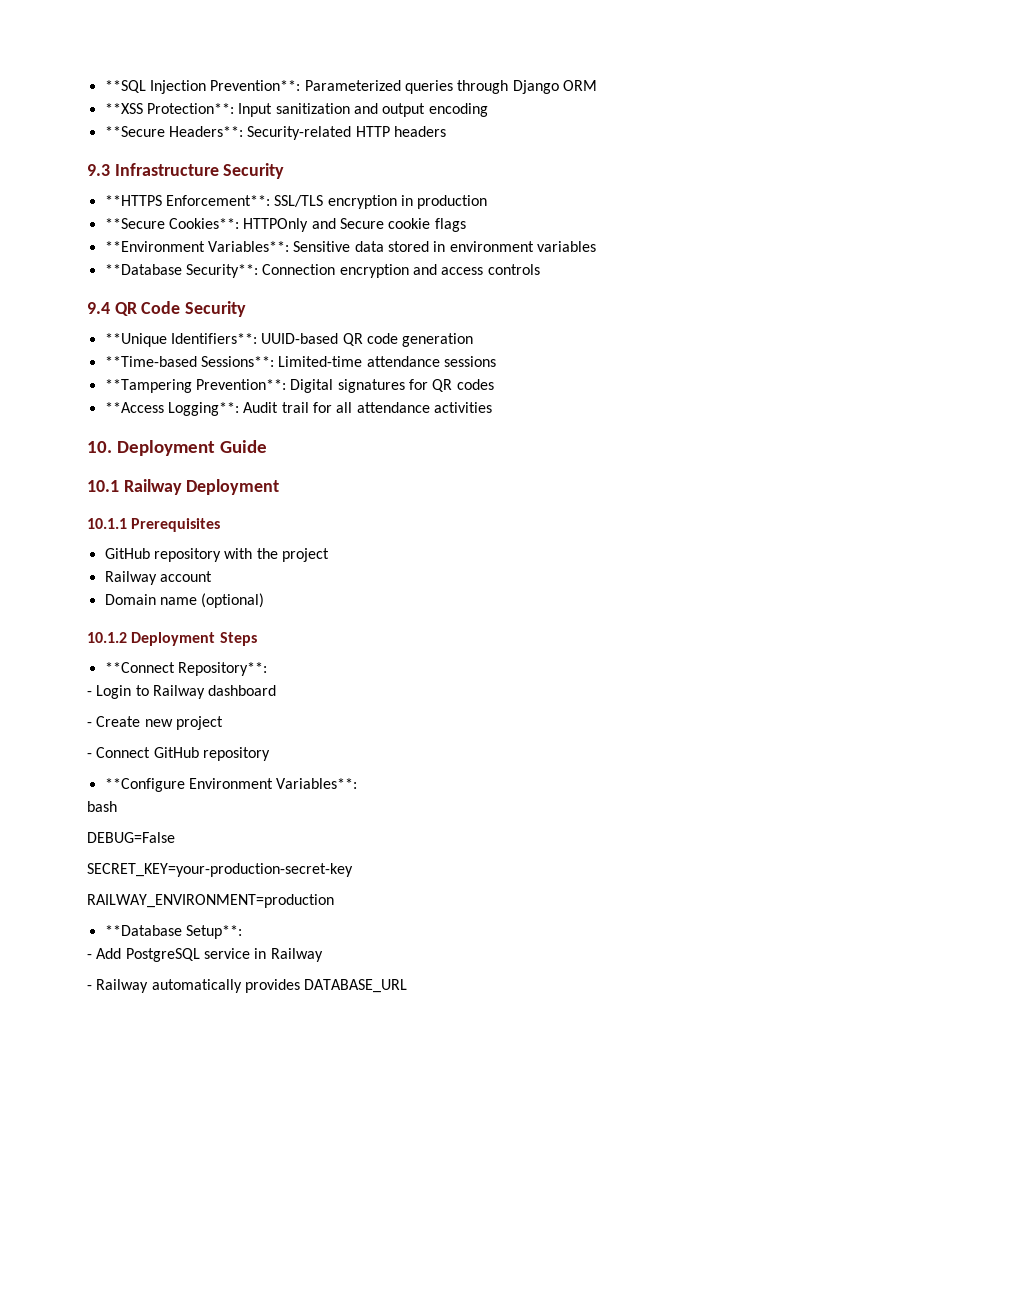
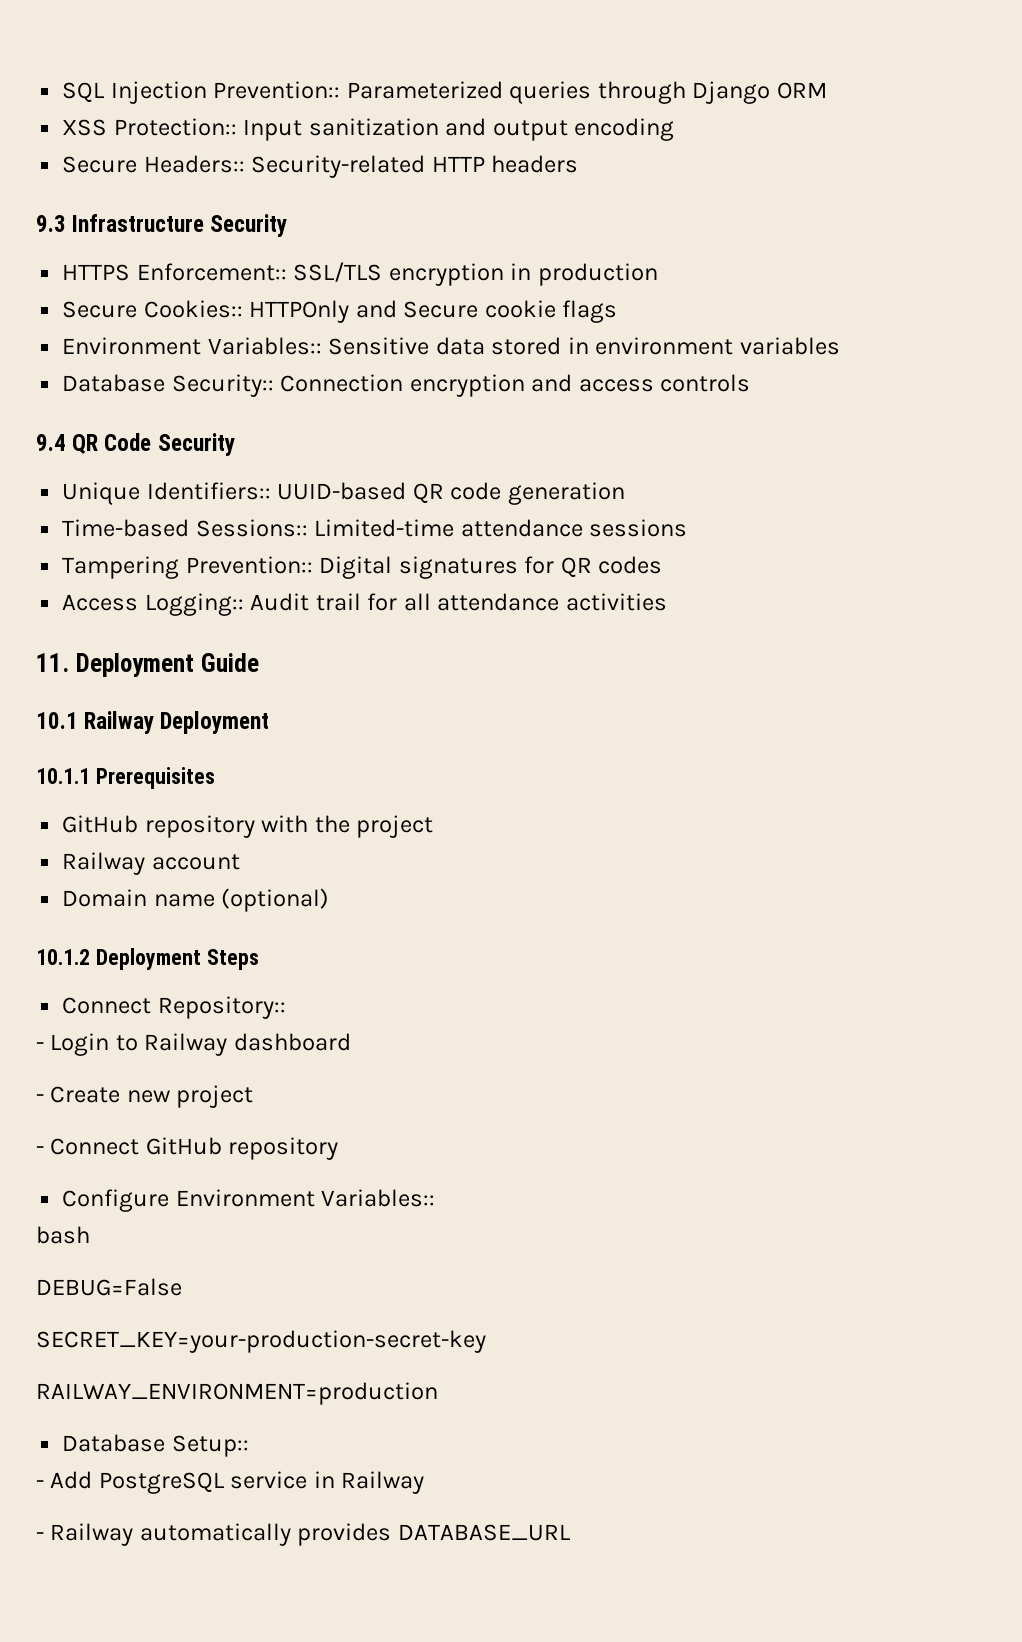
[104,80,301,94] **SQL Injection Prevention**: -> [62,81,341,104] SQL Injection Prevention::
[104,103,234,114] **XSS Protection**: -> [62,118,237,136] XSS Protection::
[104,126,243,137] **Secure Headers**: -> [62,155,245,173] Secure Headers::
[104,195,270,206] **HTTPS Enforcement**: -> [62,263,287,281] HTTPS Enforcement::
[104,218,239,229] **Secure Cookies**: -> [62,300,243,318] Secure Cookies::
[104,241,289,252] **Environment Variables**: -> [62,337,322,355] Environment Variables::
[104,264,258,278] **Database Security**: -> [62,374,274,397] Database Security::
[104,333,257,347] **Unique Identifiers**: -> [62,482,271,505] Unique Identifiers::
[104,356,274,367] **Time-based Sessions**: -> [62,519,308,537] Time-based Sessions::
[104,379,286,393] **Tampering Prevention**: -> [62,556,313,579] Tampering Prevention::
[104,402,239,416] **Access Logging**: -> [62,593,244,616] Access Logging::
[87,441,112,453] 10. -> [36,653,69,672] 11.
[104,662,267,676] **Connect Repository**: -> [62,996,286,1019] Connect Repository::
[104,778,358,792] **Configure Environment Variables**: -> [62,1189,436,1212] Configure Environment Variables::
[104,925,242,939] **Database Setup**: -> [62,1434,249,1457] Database Setup::

